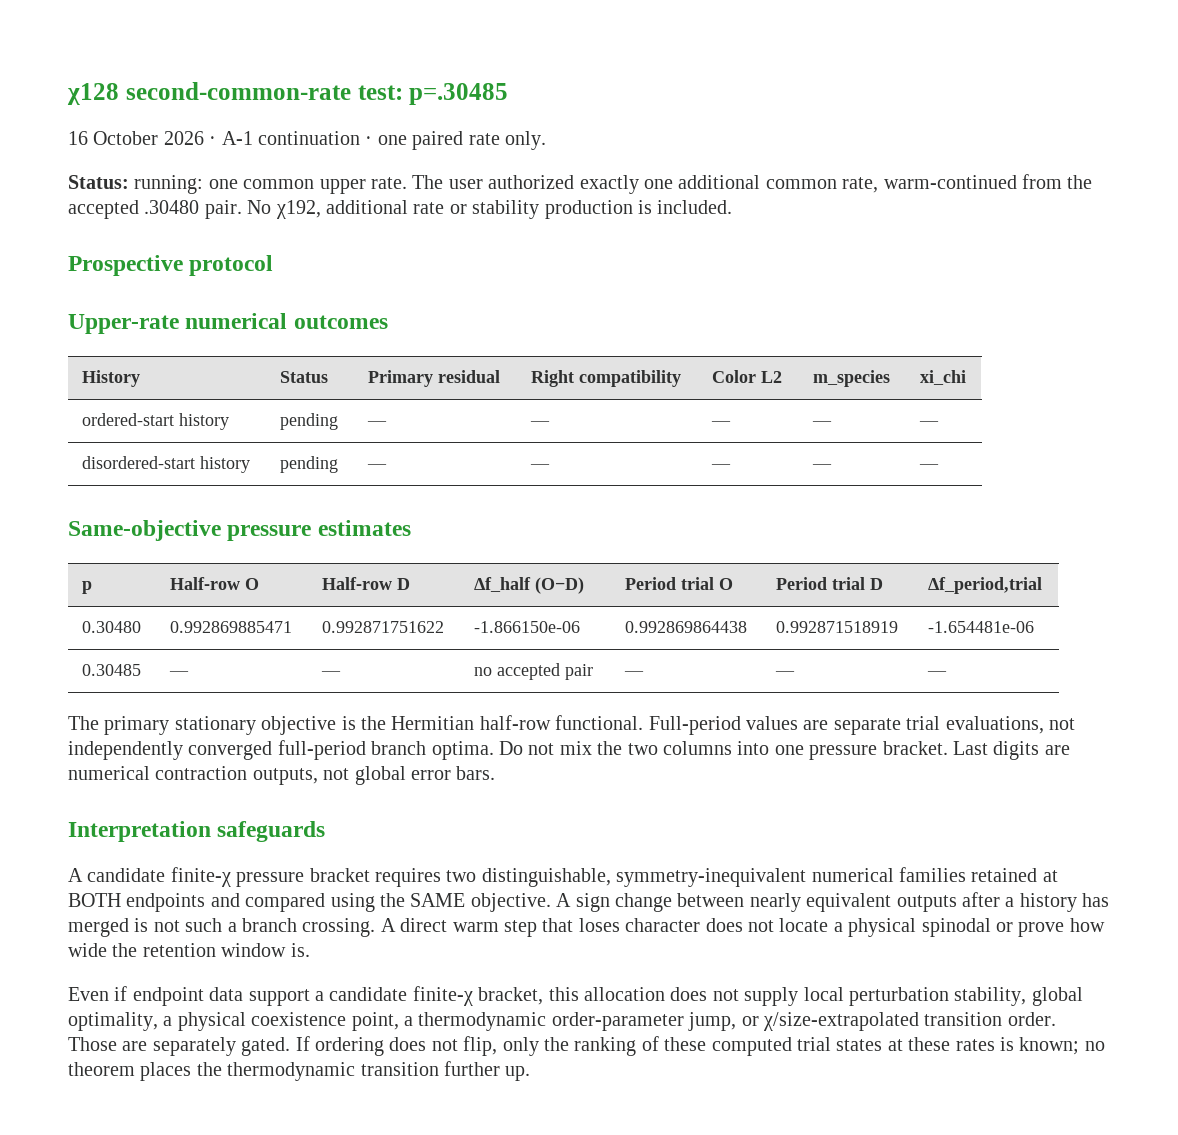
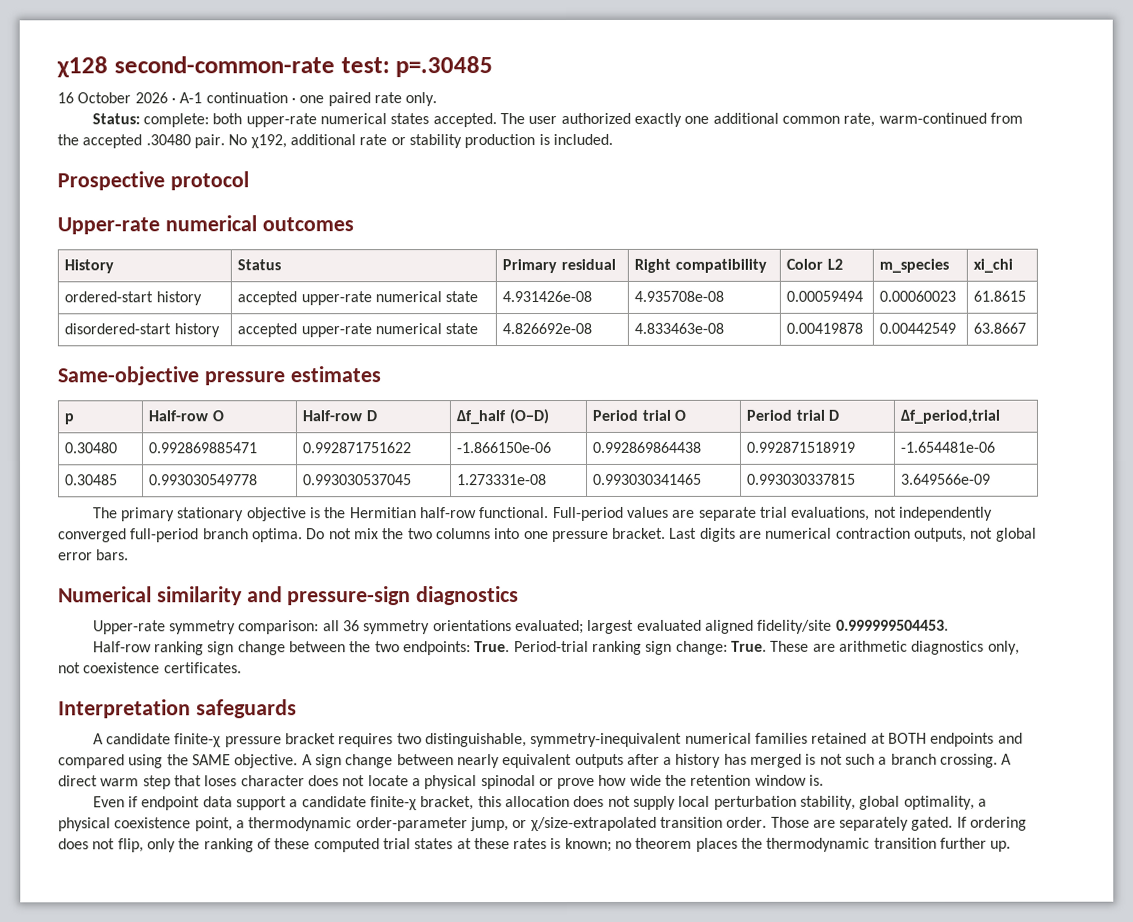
[134,175,407,194] running: one common upper rate. -> [143,113,497,128] complete: both upper-rate numerical states accepted.
[280,413,339,430] [367,421,388,426] [530,421,551,426] [711,421,732,426] [812,421,833,426] [919,421,940,426] [82,456,251,473] [280,456,339,473] [367,464,388,469] [530,464,551,469] [711,464,732,469] [812,464,833,469] [919,464,940,469] pending | — | — | — | — | — // disordered-start history | pending | — | — | — | — | — -> [237,291,479,306] [502,290,593,303] [634,290,725,302] [786,290,864,302] [879,290,957,302] [973,290,1027,302] [64,323,220,338] [237,323,479,338] [502,322,593,335] [634,322,725,334] [786,322,864,334] [879,322,957,334] [973,322,1027,334] accepted upper-rate numerical state | 4.931426e-08 | 4.935708e-08 | 0.00059494 | 0.00060023 | 61.8615 // disordered-start history | accepted upper-rate numerical state | 4.826692e-08 | 4.833463e-08 | 0.00419878 | 0.00442549 | 63.8667
[169,671,190,676] [321,671,342,676] [474,663,594,680] [624,671,645,676] [775,671,796,676] [927,671,948,676] — | — | no accepted pair | — | — | — -> [149,474,259,486] [303,474,413,486] [457,474,548,486] [593,473,703,485] [747,473,857,485] [901,473,992,485] 0.993030549778 | 0.993030537045 | 1.273331e-08 | 0.993030341465 | 0.993030337815 | 3.649566e-09
(496, 773) none -> [58,586,520,606] [92,619,949,635] [92,640,1020,656] [58,662,242,674] // Numerical similarity and pressure-sign diagnostics // Upper-rate symmetry comparison: all 36 symmetry orientations evaluated; largest evaluated aligned fidelity/site 0.999999504453. // Half-row ranking sign change between the two endpoints: True. Period-trial ranking sign change: True. These are arithmetic diagnostics only, not coexistence certificates.

